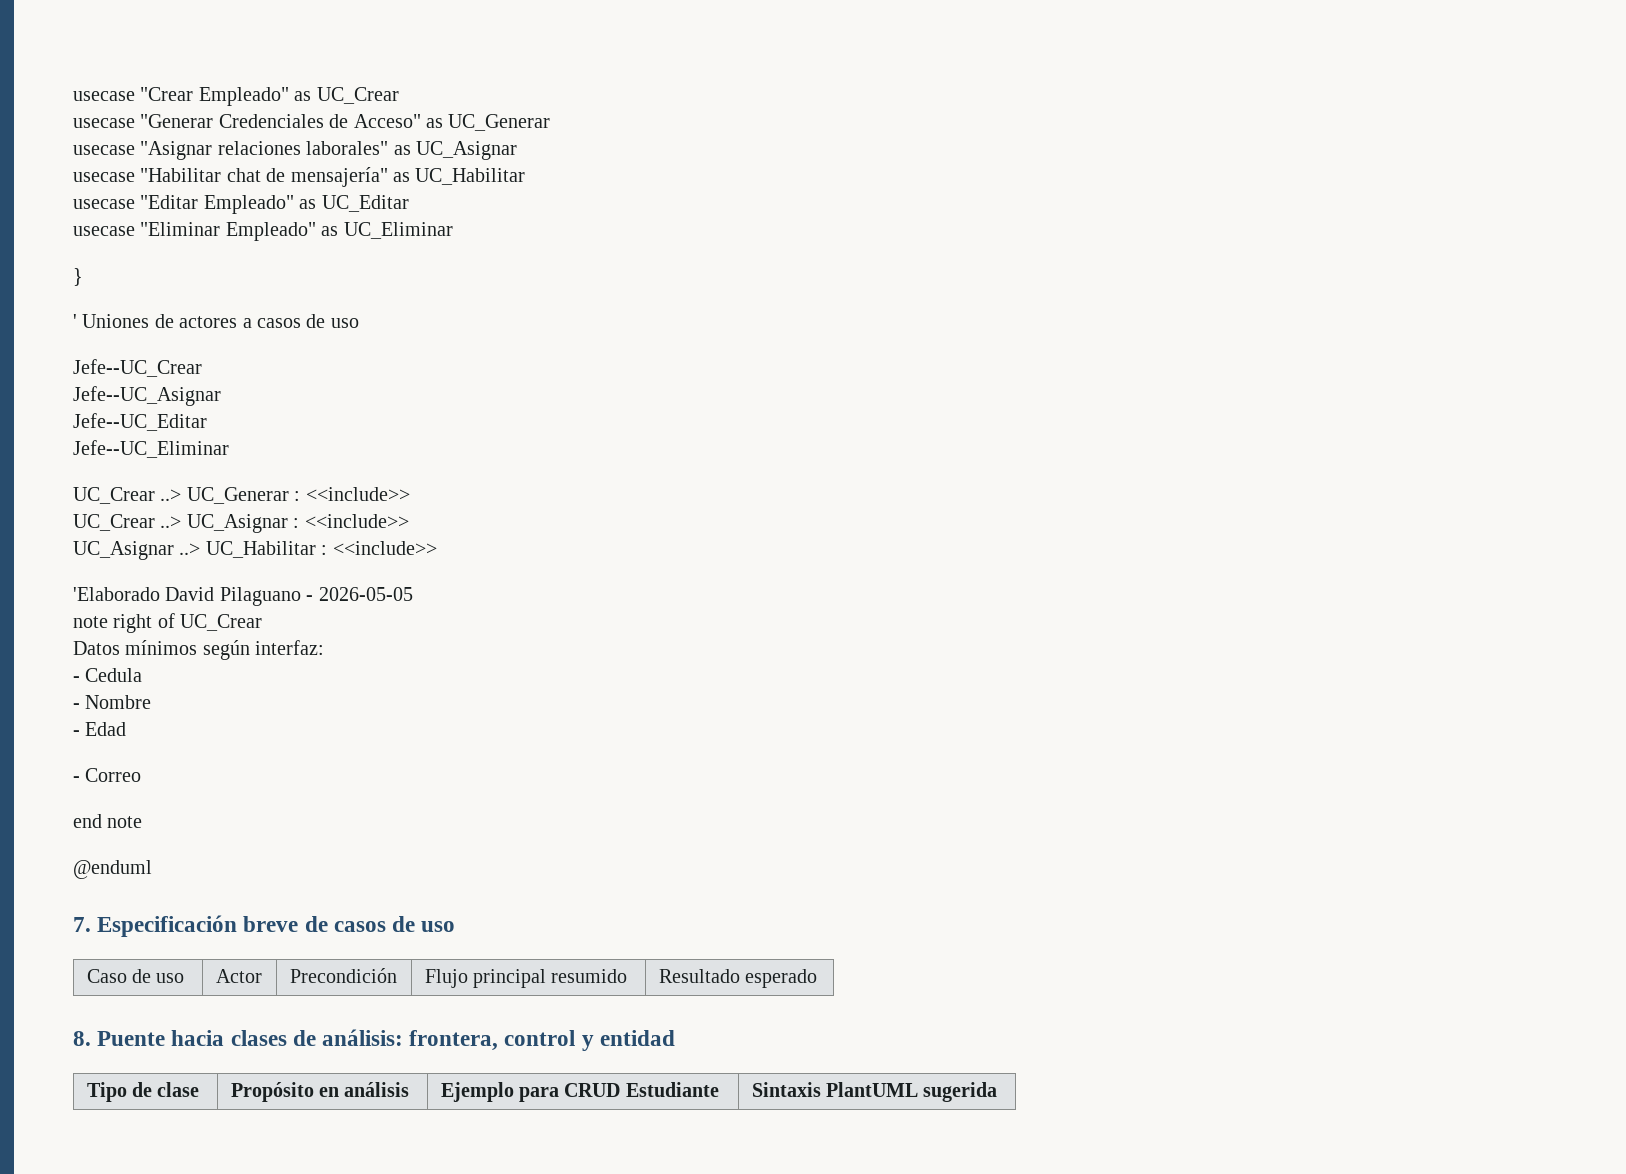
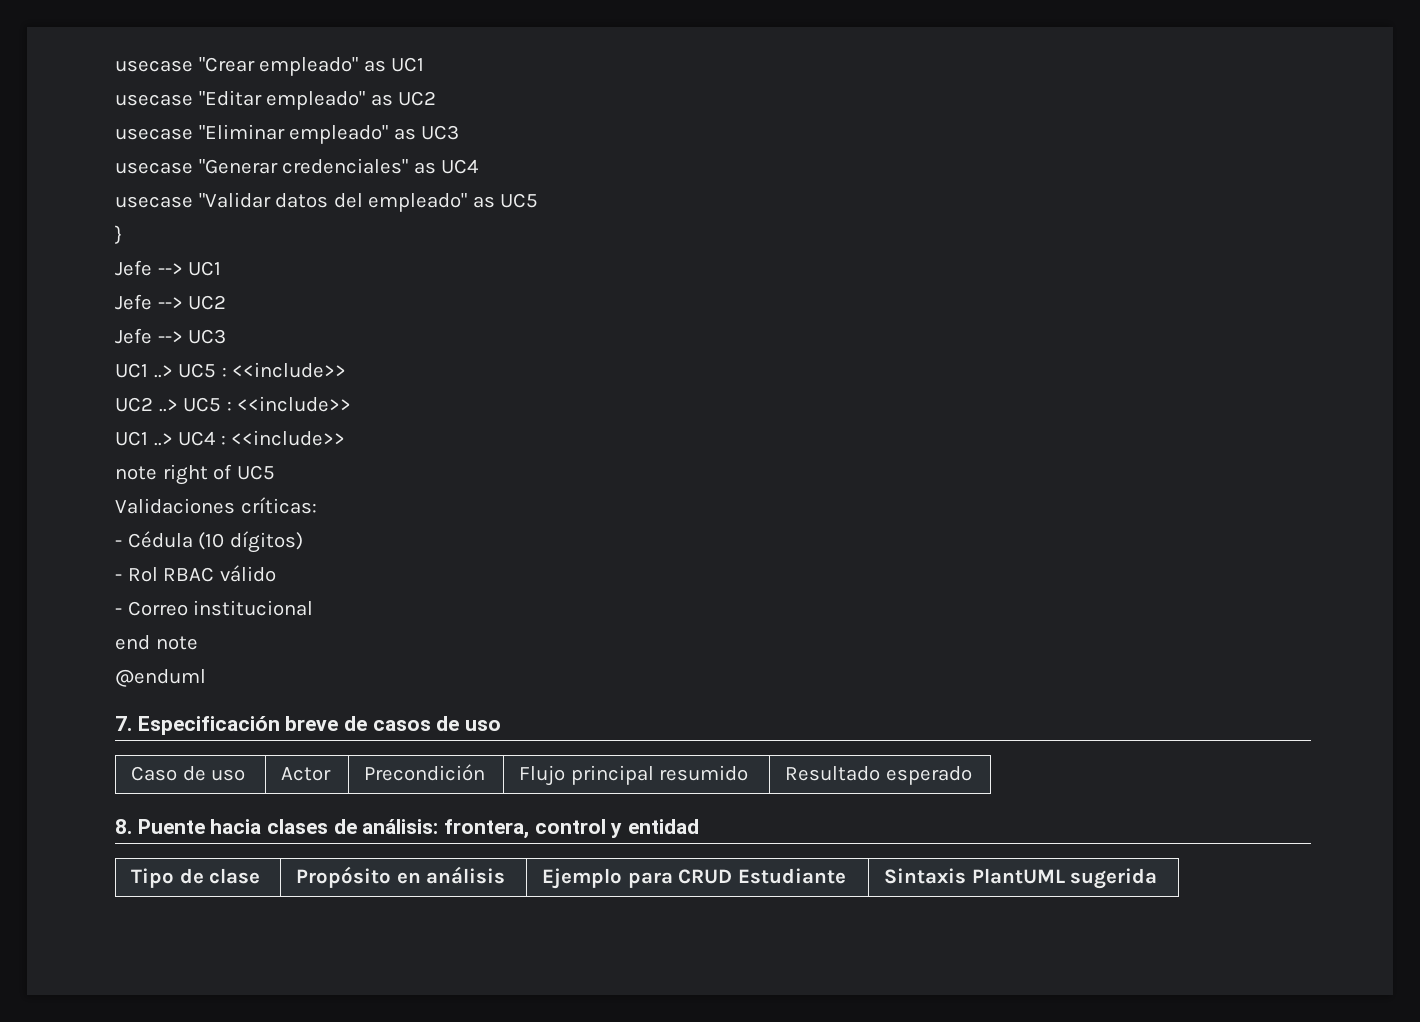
[198,87,399,106] [73,114,551,131] [73,141,517,160] [73,167,526,187] [73,195,409,214] [73,222,453,241] [73,268,83,286] [73,314,359,328] [73,359,202,377] [73,386,221,406] [73,413,207,431] [73,440,229,458] [73,487,410,504] [73,514,409,533] [73,541,437,560] [73,587,413,606] [73,613,263,633] [73,640,325,660] [73,668,143,682] [73,695,152,709] [73,722,127,736] Empleado" as UC_Crear // usecase "Generar Credenciales de Acceso" as UC_Generar // usecase "Asignar relaciones laborales" as UC_Asignar // usecase "Habilitar chat de mensajería" as UC_Habilitar // usecase "Editar Empleado" as UC_Editar // usecase "Eliminar Empleado" as UC_Eliminar // } // ' Uniones de actores a casos de uso // Jefe--UC_Crear // Jefe--UC_Asignar // Jefe--UC_Editar // Jefe--UC_Eliminar // UC_Crear ..> UC_Generar : <<include>> // UC_Crear ..> UC_Asignar : <<include>> // UC_Asignar ..> UC_Habilitar : <<include>> // 'Elaborado David Pilaguano - 2026-05-05 // note right of UC_Crear // Datos mínimos según interfaz: // - Cedula // - Nombre // - Edad -> [259,57,425,76] [115,90,437,110] [115,124,460,144] [115,158,479,174] [115,192,539,212] [115,225,122,244] [115,260,222,276] [115,294,227,310] [115,328,227,344] [115,362,347,378] [115,396,352,412] [115,430,346,446] [115,464,275,485] [115,497,317,514] [115,531,303,553] [115,565,276,582] empleado" as UC1 // usecase "Editar empleado" as UC2 // usecase "Eliminar empleado" as UC3 // usecase "Generar credenciales" as UC4 // usecase "Validar datos del empleado" as UC5 // } // Jefe --> UC1 // Jefe --> UC2 // Jefe --> UC3 // UC1 ..> UC5 : <<include>> // UC2 ..> UC5 : <<include>> // UC1 ..> UC4 : <<include>> // note right of UC5 // Validaciones críticas: // - Cédula (10 dígitos) // - Rol RBAC válido
(142, 775) none -> [193,600,314,616] institucional

